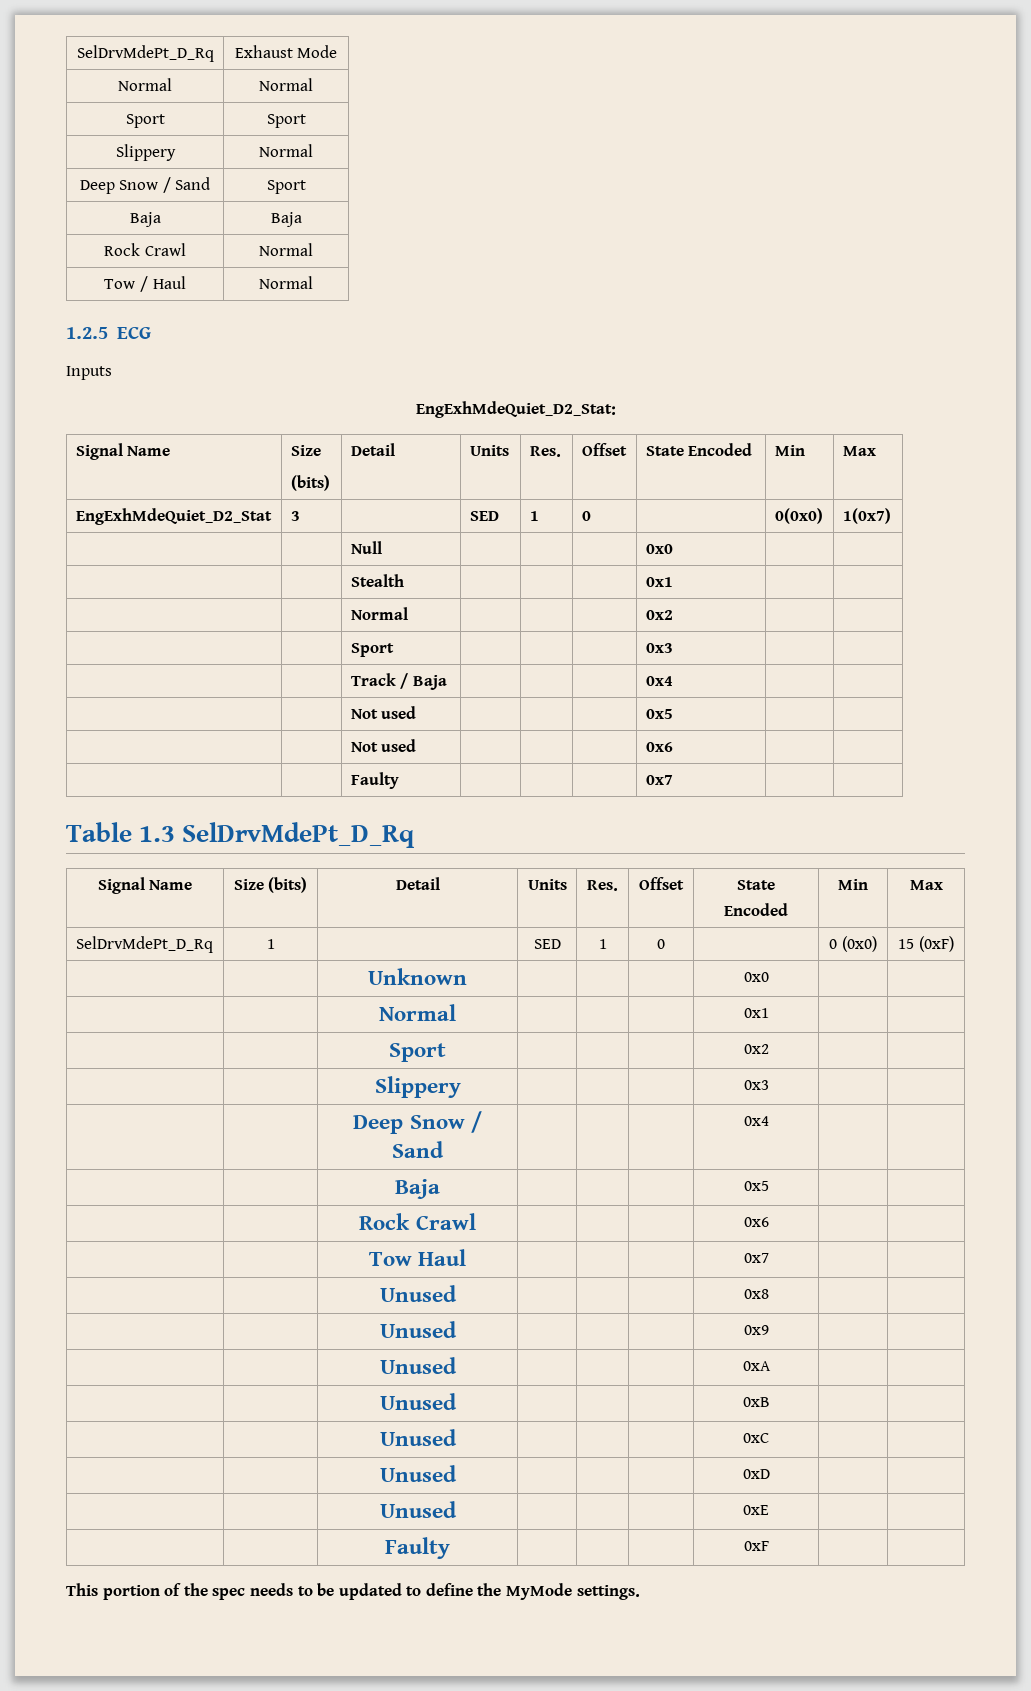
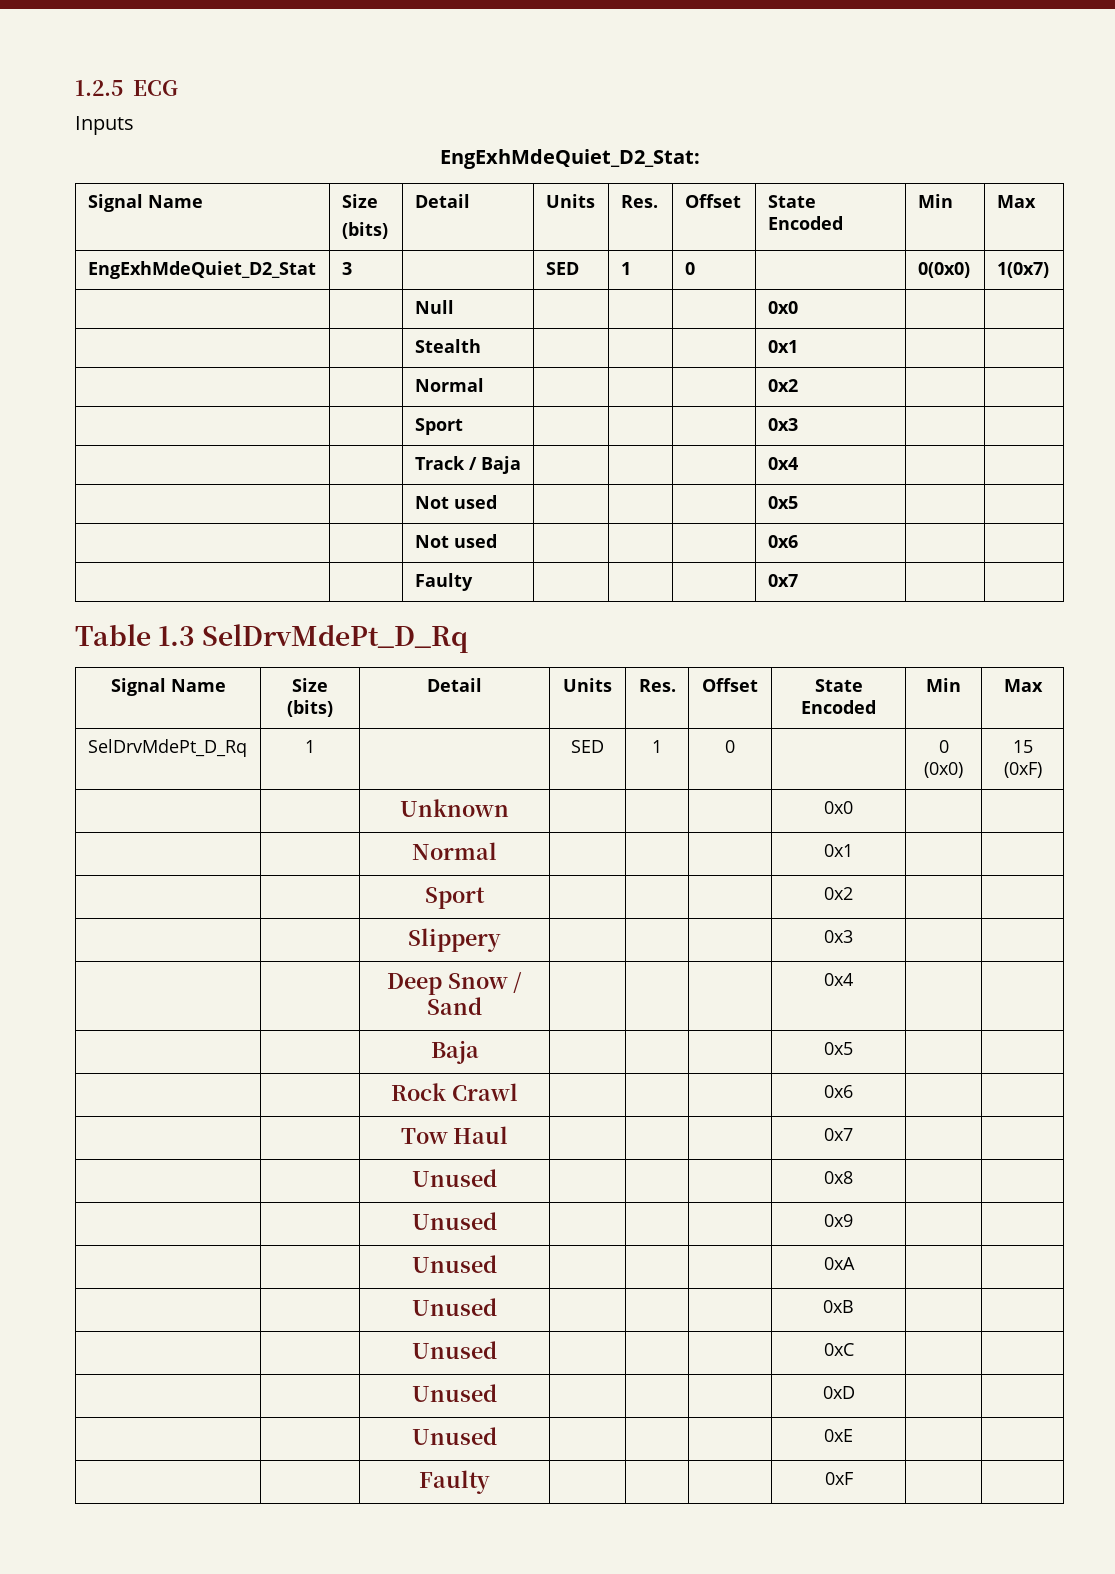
[76,45,214,62] [234,45,338,58] [118,78,172,91] [259,78,313,91] [125,114,165,128] [266,114,306,128] [115,144,176,161] [259,144,313,157] [79,177,211,194] [266,180,306,194] [129,212,161,227] [270,212,302,227] [104,243,186,256] [259,243,313,256] [104,276,186,292] [259,276,313,289] SelDrvMdePt_D_Rq | Exhaust Mode // Normal | Normal // Sport | Sport // Slippery | Normal // Deep Snow / Sand | Sport // Baja | Baja // Rock Crawl | Normal // Tow / Haul | Normal // -> (75, 88) none
[66,1583,640,1600] // This portion of the spec needs to be updated to define the MyMode settings. -> (853, 1478) none

